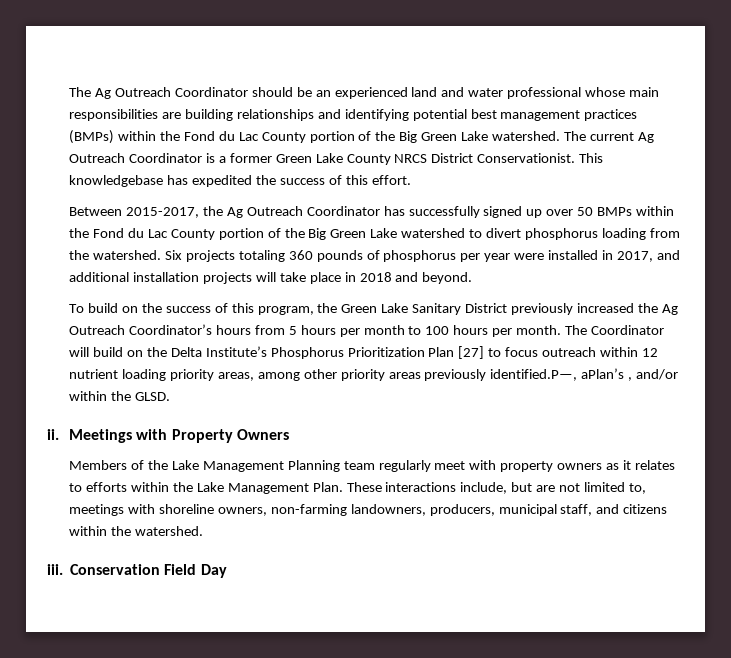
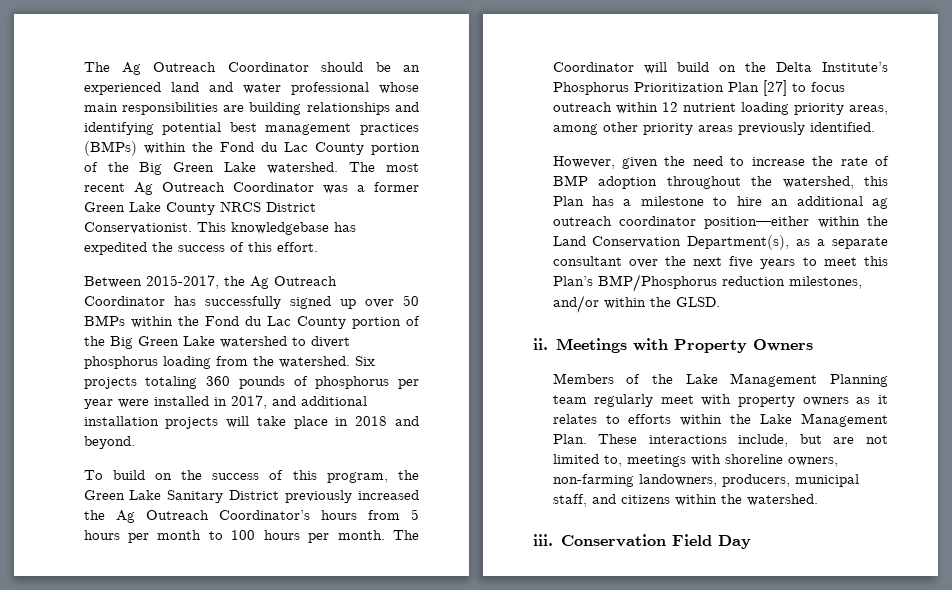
[589,132,654,143] [69,153,215,163] current Ag Outreach Coordinator is -> [386,163,419,172] [83,182,348,195] most recent Ag Outreach Coordinator was
[490,368,633,381] identified.P—, aPlan’s , -> [809,122,875,132] [552,156,889,169] [552,175,888,189] [552,196,888,209] [552,216,888,229] [552,235,888,250] [552,256,888,269] [552,274,862,292] identified. // However, given the need to increase the rate of BMP adoption throughout the watershed, this Plan has a milestone to hire an additional ag outreach coordinator position—either within the Land Conservation Department(s), as a separate consultant over the next five years to meet this Plan’s BMP/Phosphorus reduction milestones,

